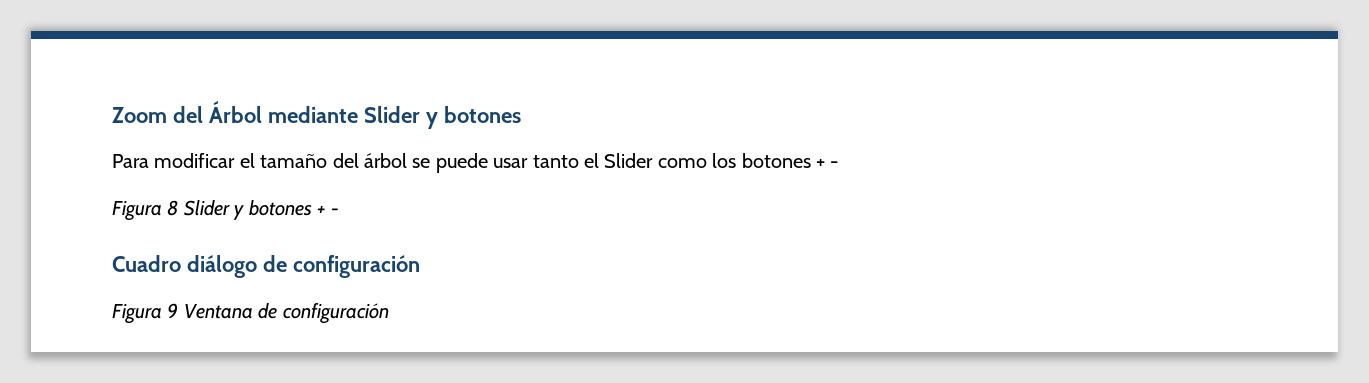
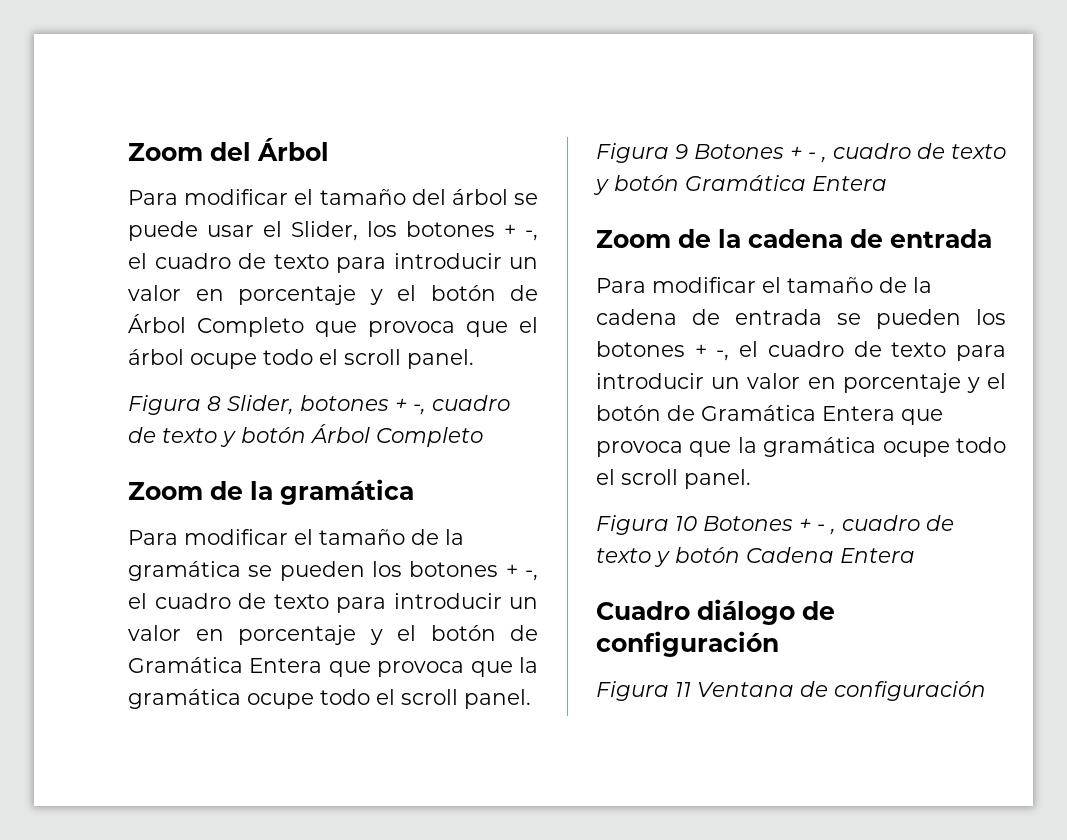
[267,106,521,129] mediante Slider y botones -> (329, 149) none
[532,153,839,168] [112,200,340,221] tanto el Slider como los botones + - // Figura 8 Slider y botones + - -> [263,221,538,241] [128,253,538,273] [128,285,538,305] [128,314,538,337] [128,349,474,369] [128,395,510,415] [128,424,483,447] [128,479,414,505] [128,529,464,545] [128,561,538,581] [128,593,538,613] [128,625,538,645] [128,657,538,677] [128,689,531,709] [596,143,1006,163] [593,175,887,195] [596,229,992,248] [596,277,932,293] [596,309,1006,329] [596,341,1006,361] [596,373,1006,393] [596,405,943,425] [596,437,1006,457] [596,469,751,489] [596,515,954,535] [596,547,915,567] el Slider, los botones + -, el cuadro de texto para introducir un valor en porcentaje y el botón de Árbol Completo que provoca que el árbol ocupe todo el scroll panel. // Figura 8 Slider, botones + -, cuadro de texto y botón Árbol Completo // Zoom de la gramática // Para modificar el tamaño de la gramática se pueden los botones + -, el cuadro de texto para introducir un valor en porcentaje y el botón de Gramática Entera que provoca que la gramática ocupe todo el scroll panel. // Figura 9 Botones + - , cuadro de texto y botón Gramática Entera // Zoom de la cadena de entrada // Para modificar el tamaño de la cadena de entrada se pueden los botones + -, el cuadro de texto para introducir un valor en porcentaje y el botón de Gramática Entera que provoca que la gramática ocupe todo el scroll panel. // Figura 10 Botones + - , cuadro de texto y botón Cadena Entera
[167,303,179,318] 9 -> [675,682,691,697] 11

